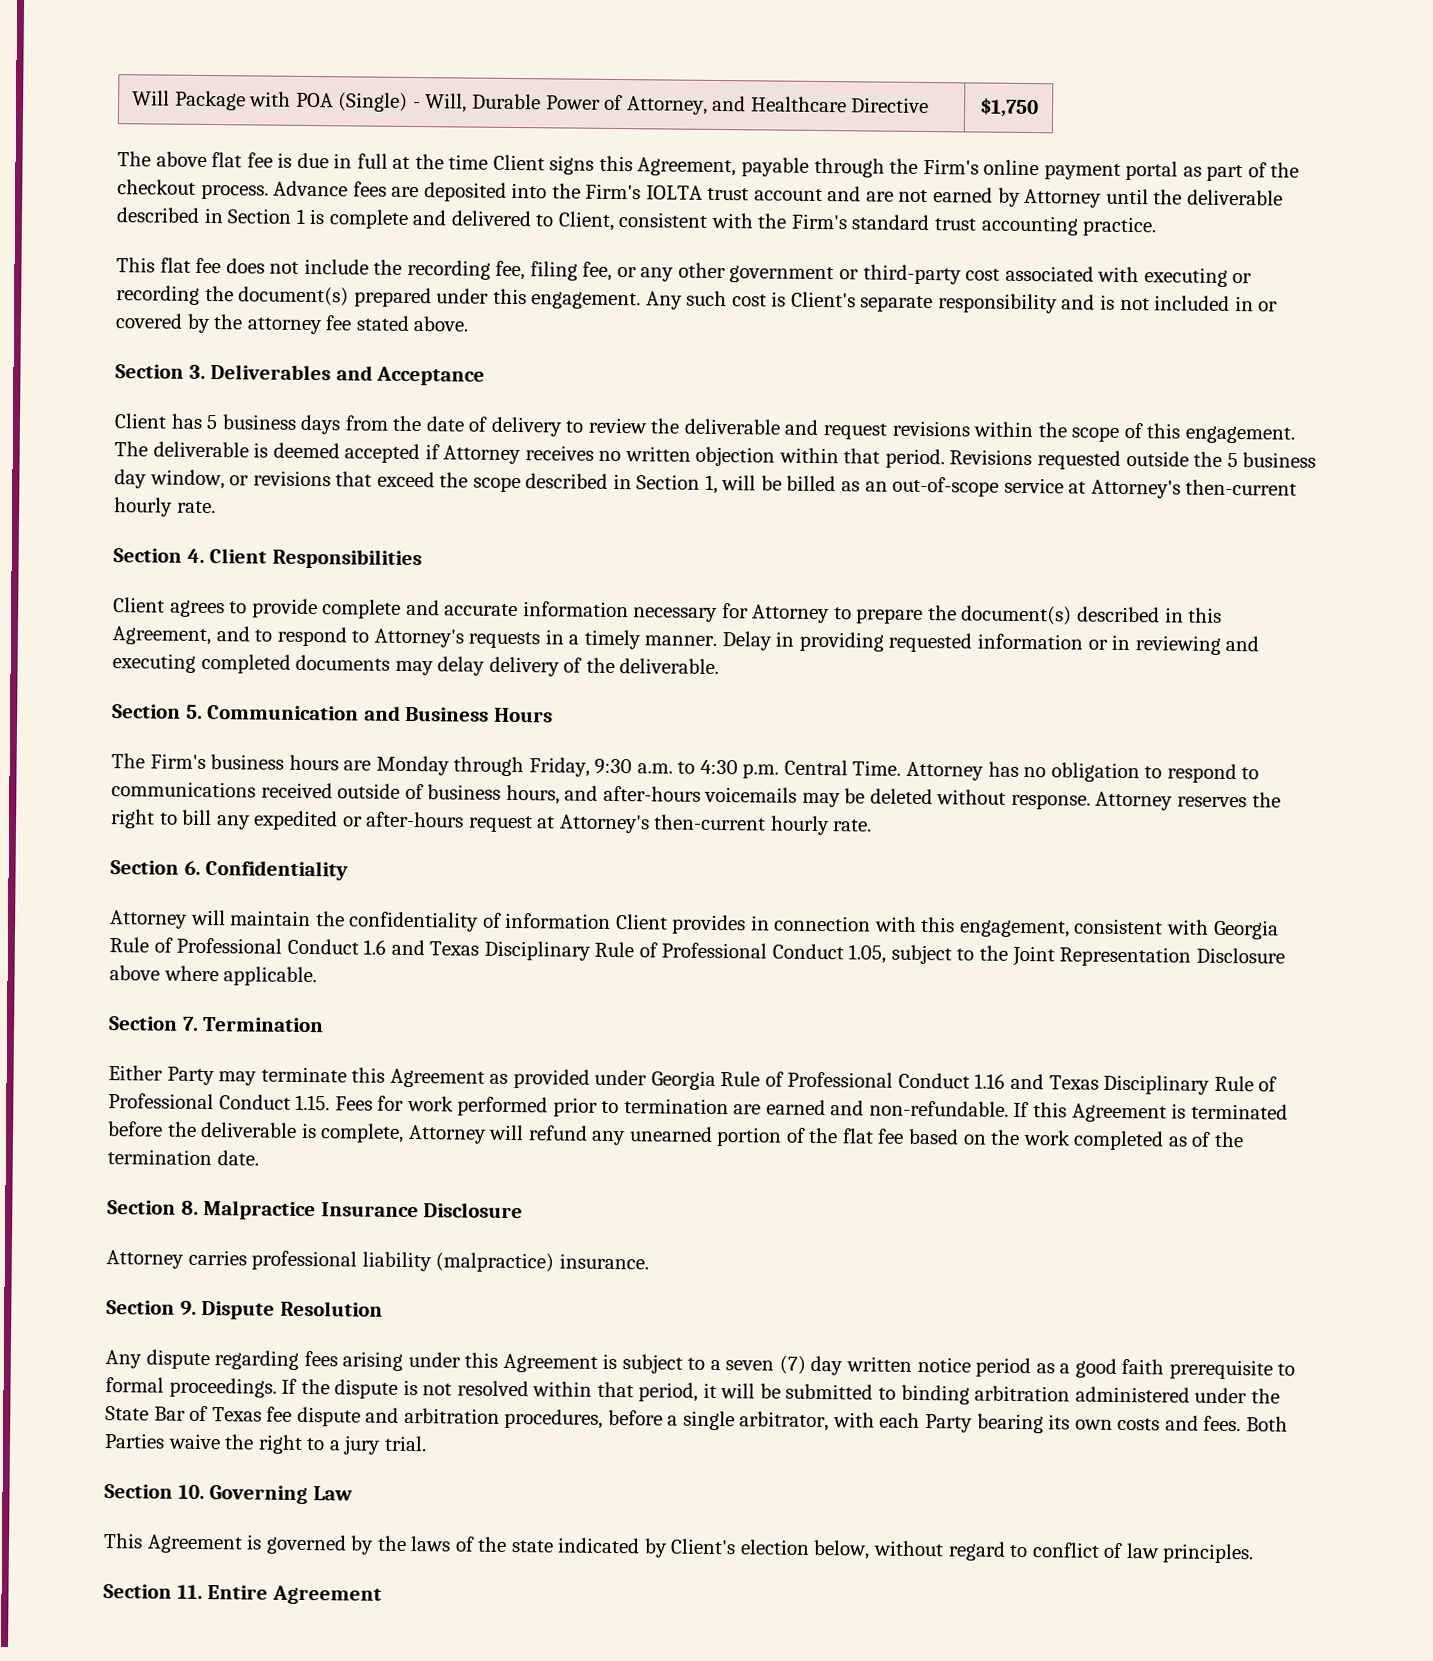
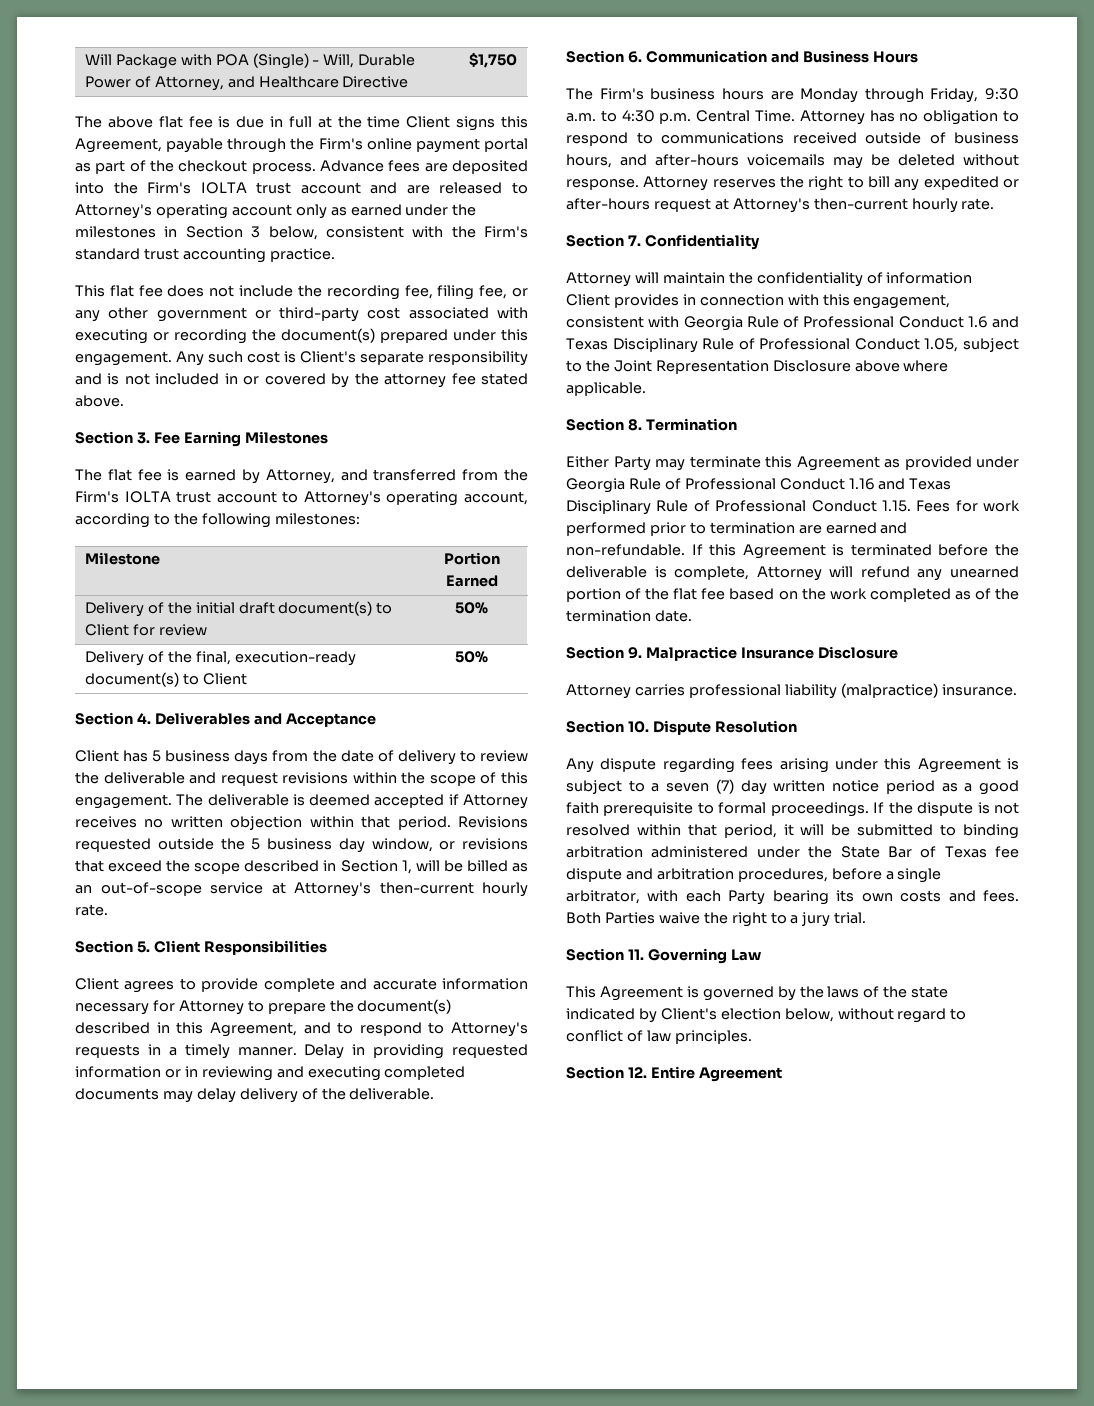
[898,187,1283,208] [116,207,615,231] not earned by Attorney until the deliverable described in Section 1 is complete and delivered to Client, -> [439,182,528,194] [75,204,477,219] [75,226,318,240] released to Attorney's operating account only as earned under the milestones in Section 3 below,
(206, 371) none -> [153,431,328,447] [75,469,528,484] [75,491,528,506] [75,513,360,528] [84,552,160,565] [443,552,500,565] [445,575,498,587] [84,601,393,617] [84,624,207,636] [455,602,488,614] [84,651,356,666] [84,672,247,687] [455,651,488,663] [75,712,151,725] Fee Earning Milestones // The flat fee is earned by Attorney, and transferred from the Firm's IOLTA trust account to Attorney's operating account, according to the following milestones: // Milestone | Portion Earned // Delivery of the initial draft document(s) to Client for review | 50% // Delivery of the final, execution-ready document(s) to Client | 50% // Section 4.
[186,548,205,563] 4. -> [136,941,150,953] 5.
[185,704,203,719] 5. -> [627,51,642,63] 6.
[183,860,201,875] 6. -> [627,235,641,246] 7.
[182,1016,199,1031] 7. -> [627,419,642,431] 8.
[180,1200,199,1215] 8. -> [627,647,642,659] 9.
[179,1300,197,1316] 9. -> [627,721,649,733] 10.
[177,1484,205,1500] 10. -> [627,949,644,960] 11.
[176,1584,203,1600] 11. -> [627,1067,647,1078] 12.

